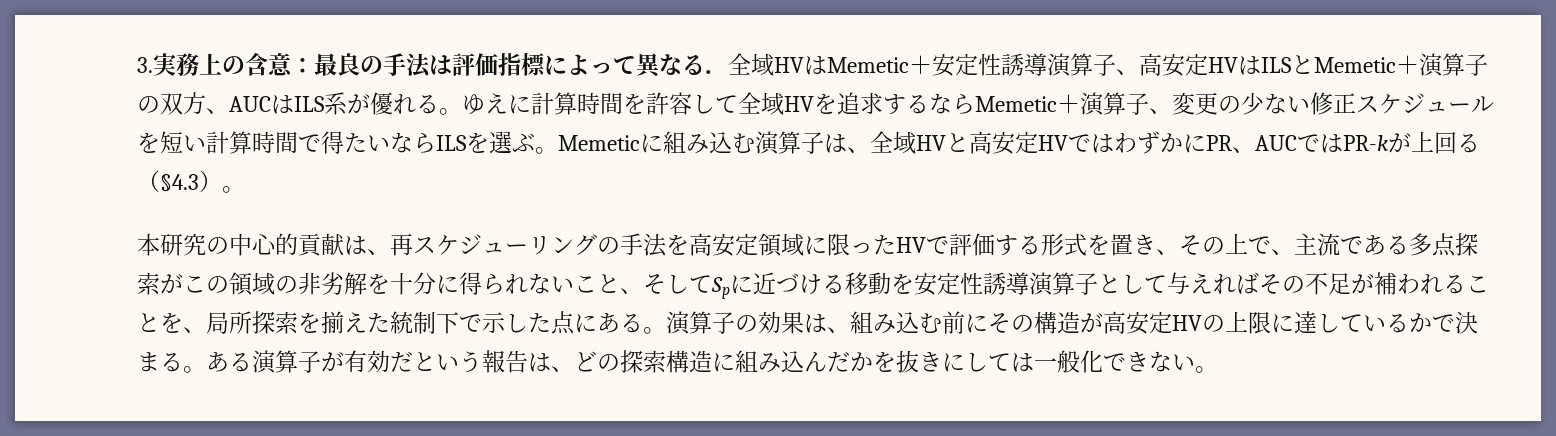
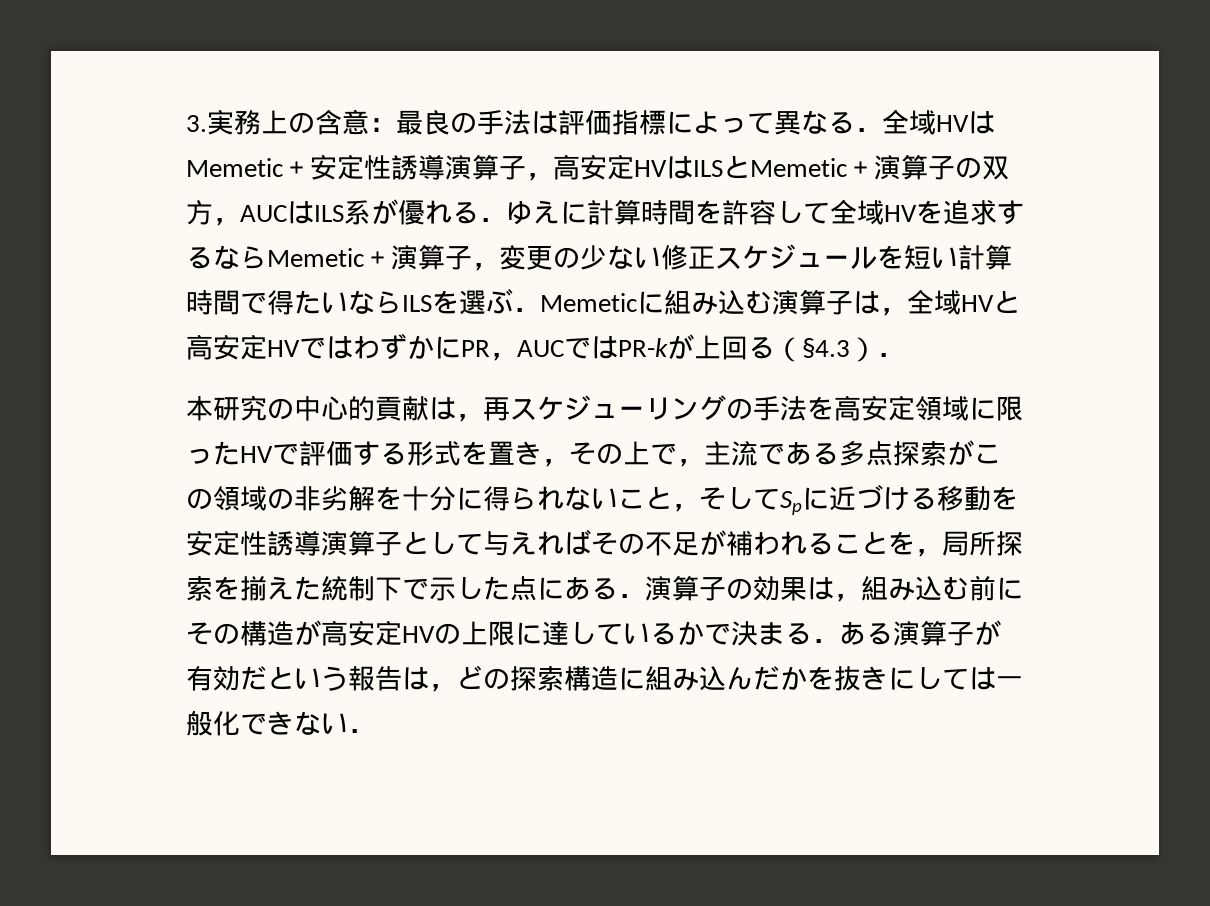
[1116,69,1139,75] 、 -> [526,172,553,181] ，
[206,108,229,114] 、 -> [213,217,240,226] ，
[439,108,462,115] 。 -> [479,217,506,222] ．
[1149,108,1172,114] 、 -> [472,262,499,271] ，
[535,147,558,154] 。 -> [513,307,540,312] ．
[847,147,870,153] 、 -> [880,307,907,316] ，
[1232,147,1255,153] 、 -> [490,352,517,361] ，
[222,186,245,193] 。 -> [877,352,904,357] ．
[367,249,390,255] 、 -> [456,413,483,422] ，
[1156,249,1179,255] 、 -> [542,458,569,467] ，
[1271,249,1294,255] 、 -> [677,458,704,467] ，
[620,288,643,294] 、 -> [672,503,699,512] ，
[183,327,206,333] 、 -> [915,548,942,557] ，
[643,327,666,334] 。 -> [618,593,645,598] ．
[827,327,850,333] 、 -> [834,593,861,602] ，
[183,366,206,373] 。 -> [812,638,839,643] ．
[551,366,574,372] 、 -> [429,683,456,692] ，
[1195,366,1218,373] 。 -> [348,728,375,733] ．

